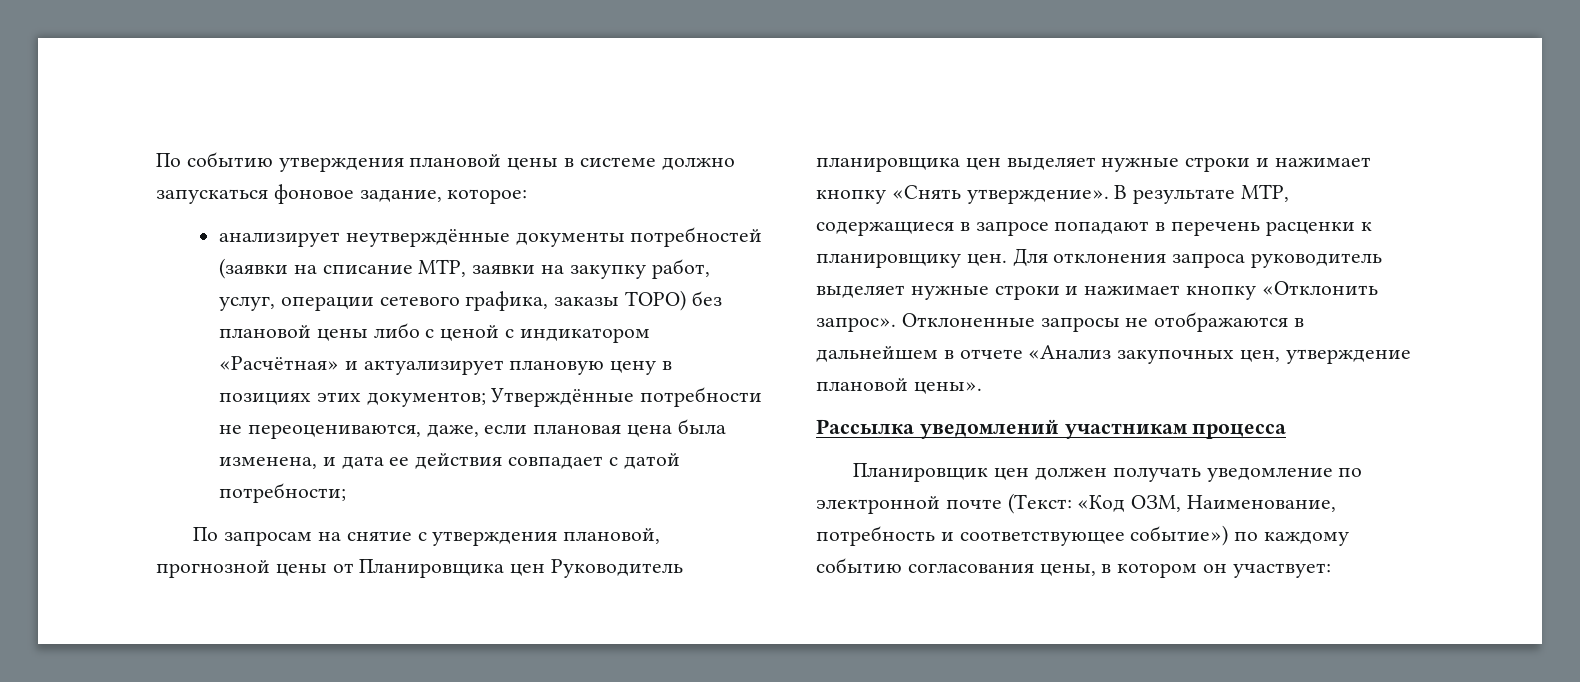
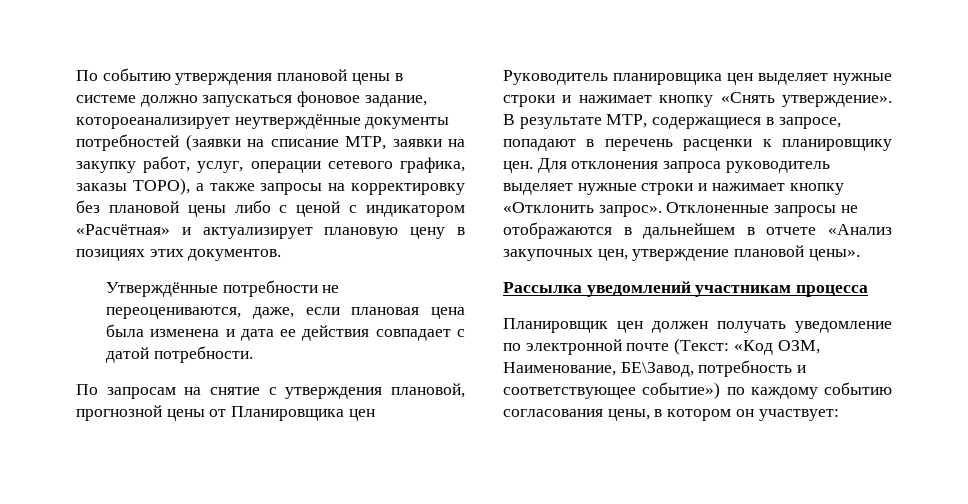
[447,189,528,204] [219,232,341,247] которое: // анализирует -> [76,117,230,129] котороеанализирует
[625,290,687,311] ТОРО) -> [132,178,465,195] ТОРО), а также запросы на корректировку
[366,392,486,407] документов; -> [188,249,282,261] документов. //
[219,457,318,469] изменена, -> [150,329,220,337] изменена
[219,483,347,503] потребности; -> [153,346,253,363] потребности.
[975,221,1049,236] запросе -> [778,117,841,129] запросе,
(1337, 503) none -> [620,362,694,377] БЕ\Завод,

